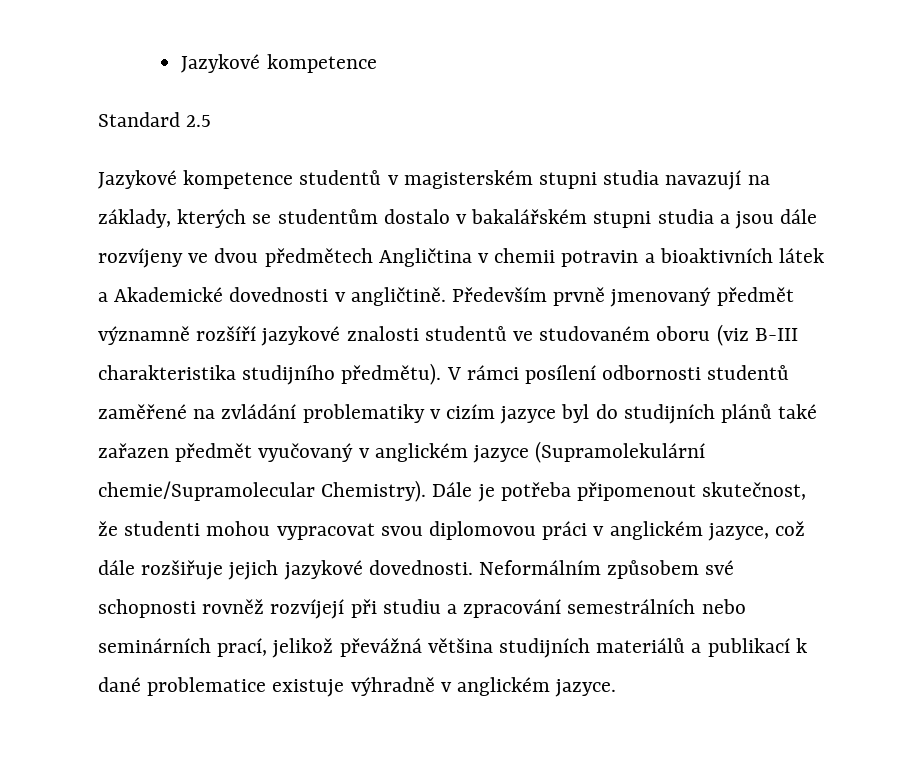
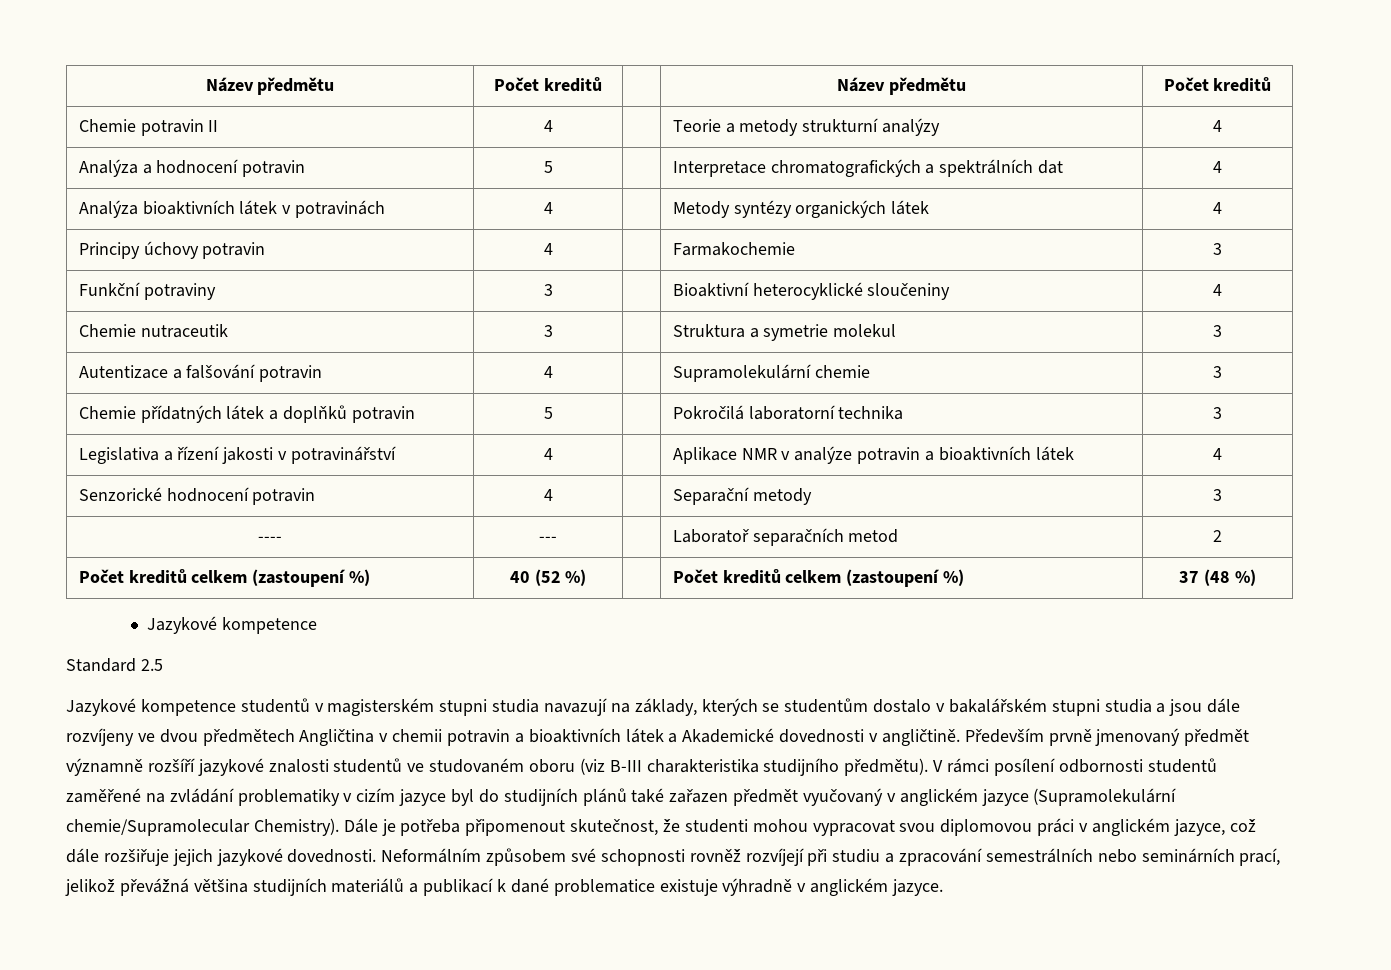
(181, 63) none -> [205,77,335,95] [494,77,602,92] [837,77,966,95] [1163,77,1272,92] [78,119,219,136] [543,120,553,132] [672,118,941,136] [1213,120,1222,132] [78,159,306,177] [543,161,553,173] [672,159,1064,177] [1213,161,1222,173] [78,200,386,218] [543,202,553,214] [672,200,930,218] [1213,202,1222,214] [78,241,266,259] [543,243,553,255] [672,242,795,256] [1213,243,1222,255] [78,282,216,300] [543,284,553,296] [672,282,951,300] [1213,284,1222,296] [78,324,228,338] [543,325,553,337] [672,324,897,341] [1213,325,1222,337] [78,364,323,382] [543,366,553,378] [672,364,870,382] [1213,366,1222,378] [78,405,415,423] [543,407,553,419] [672,405,904,420] [1213,407,1222,419] [78,446,396,464] [543,448,553,460] [672,446,1074,464] [1213,448,1222,460] [78,487,316,505] [543,489,553,501] [672,487,812,505] [1213,489,1222,501] [258,536,282,542] [539,536,557,542] [672,528,899,546] [1213,530,1222,542] [78,569,371,587] [509,569,587,586] [672,569,965,587] [1179,569,1256,586] Název předmětu | Počet kreditů | | Název předmětu | Počet kreditů // Chemie potravin II | 4 | | Teorie a metody strukturní analýzy | 4 // Analýza a hodnocení potravin | 5 | | Interpretace chromatografických a spektrálních dat | 4 // Analýza bioaktivních látek v potravinách | 4 | | Metody syntézy organických látek | 4 // Principy úchovy potravin | 4 | | Farmakochemie | 3 // Funkční potraviny | 3 | | Bioaktivní heterocyklické sloučeniny | 4 // Chemie nutraceutik | 3 | | Struktura a symetrie molekul | 3 // Autentizace a falšování potravin | 4 | | Supramolekulární chemie | 3 // Chemie přídatných látek a doplňků potravin | 5 | | Pokročilá laboratorní technika | 3 // Legislativa a řízení jakosti v potravinářství | 4 | | Aplikace NMR v analýze potravin a bioaktivních látek | 4 // Senzorické hodnocení potravin | 4 | | Separační metody | 3 // ---- | --- | | Laboratoř separačních metod | 2 // Počet kreditů celkem (zastoupení %) | 40 (52 %) | | Počet kreditů celkem (zastoupení %) | 37 (48 %) //

